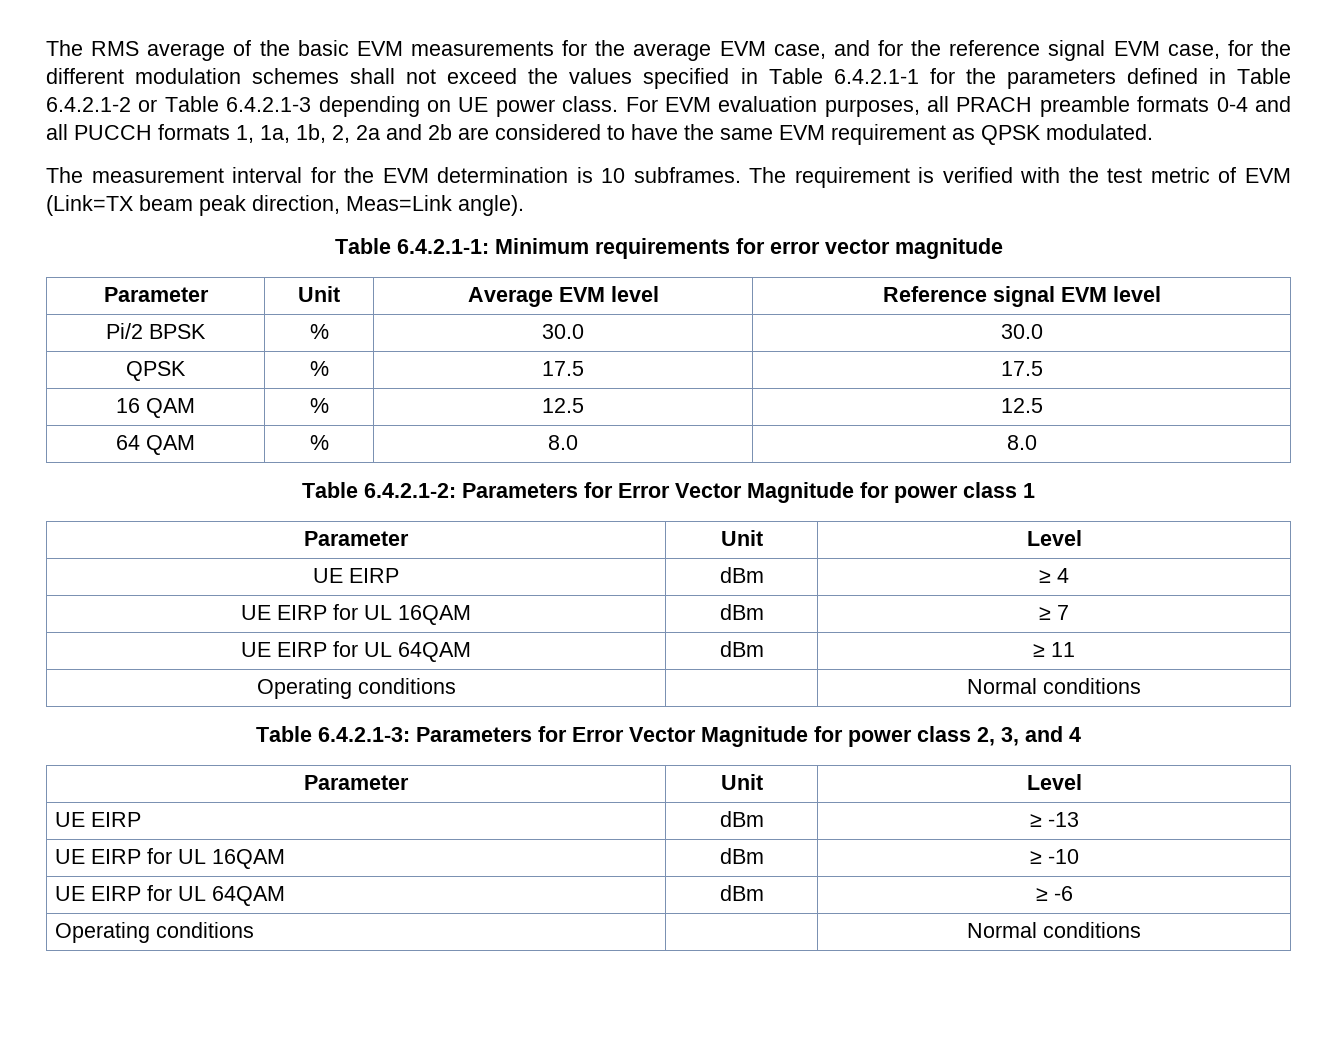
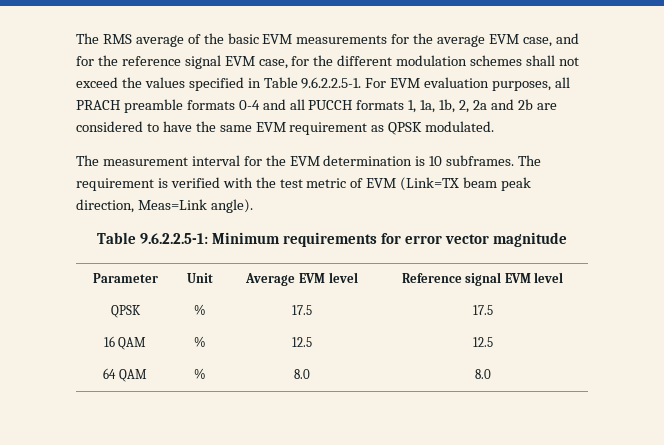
[833,68,1291,89] [46,96,619,117] 6.4.2.1-1 for the parameters defined in Table 6.4.2.1-2 or Table 6.4.2.1-3 depending on UE power class. -> [301,77,362,89] 9.6.2.2.5-1.
[396,239,489,254] 6.4.2.1-1: -> [140,233,209,244] 9.6.2.2.5-1:
[106,323,206,339] [309,324,329,339] [542,324,584,339] [1000,324,1043,339] // Pi/2 BPSK | % | 30.0 | 30.0 -> (564, 277) none
[302,482,1035,503] [304,531,409,546] [720,530,763,546] [1026,530,1082,546] [313,568,399,583] [719,567,764,583] [1039,568,1069,583] [241,604,471,625] [719,604,764,620] [1039,605,1069,620] [241,641,471,662] [719,641,764,657] [1033,642,1075,657] [256,678,456,699] [967,678,1141,694] [256,726,1081,747] [304,775,409,790] [720,774,763,790] [1026,774,1082,790] [54,812,141,827] [719,811,764,827] [1029,812,1079,827] [54,848,285,869] [719,848,764,864] [1029,849,1079,864] [54,885,285,906] [719,885,764,901] [1035,886,1073,901] [54,922,254,943] [967,922,1141,938] // Table 6.4.2.1-2: Parameters for Error Vector Magnitude for power class 1 // Parameter | Unit | Level // UE EIRP | dBm | ≥ 4 // UE EIRP for UL 16QAM | dBm | ≥ 7 // UE EIRP for UL 64QAM | dBm | ≥ 11 // Operating conditions | | Normal conditions // Table 6.4.2.1-3: Parameters for Error Vector Magnitude for power class 2, 3, and 4 // Parameter | Unit | Level // UE EIRP | dBm | ≥ -13 // UE EIRP for UL 16QAM | dBm | ≥ -10 // UE EIRP for UL 64QAM | dBm | ≥ -6 // Operating conditions | | Normal conditions -> (491, 374) none

